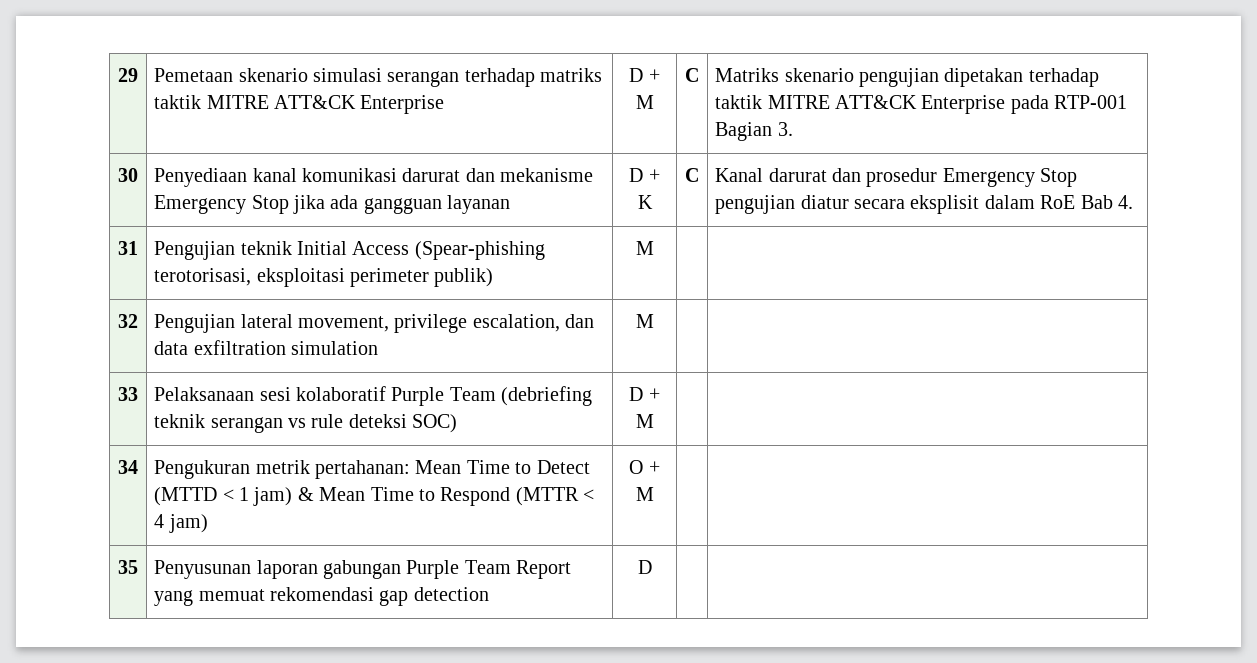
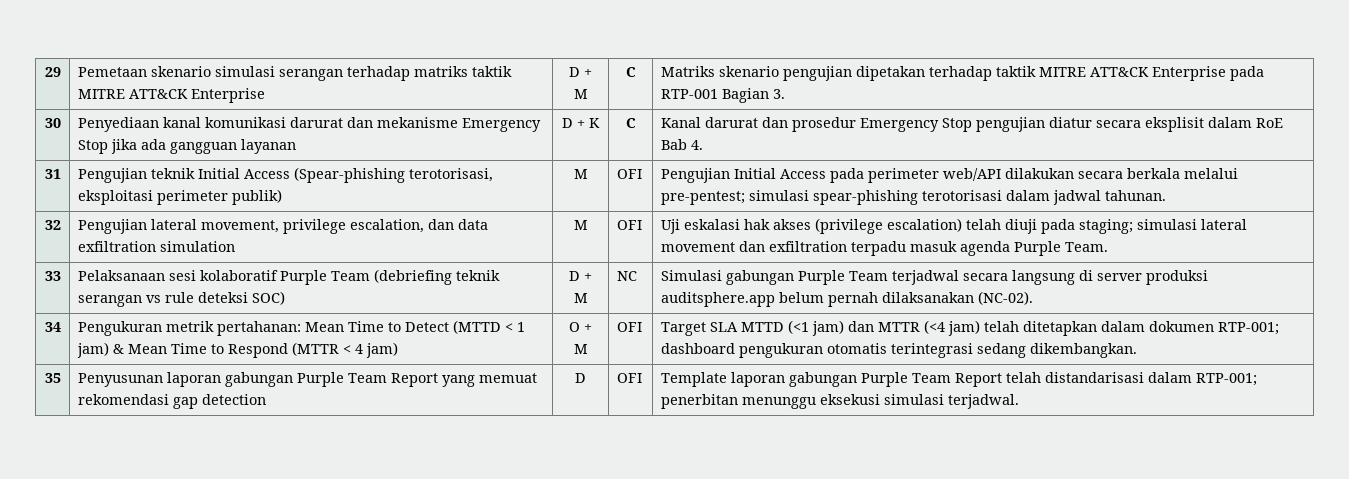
(654, 248) | -> [616,169,642,179] [660,168,1238,183] [660,190,1166,205] OFI | Pengujian Initial Access pada perimeter web/API dilakukan secara berkala melalui pre-pentest; simulasi spear-phishing terotorisasi dalam jadwal tahunan.
(654, 321) | -> [616,220,642,230] [660,218,1247,234] [660,241,1108,256] OFI | Uji eskalasi hak akses (privilege escalation) telah diuji pada staging; simulasi lateral movement dan exfiltration terpadu masuk agenda Purple Team.
(654, 421) | -> [616,271,637,281] [660,270,1208,285] [660,291,1033,307] NC | Simulasi gabungan Purple Team terjadwal secara langsung di server produksi auditsphere.app belum pernah dilaksanakan (NC-02).
(654, 494) | -> [616,322,642,332] [660,320,1279,336] [660,343,1137,358] OFI | Target SLA MTTD (<1 jam) dan MTTR (<4 jam) telah ditetapkan dalam dokumen RTP-001; dashboard pengukuran otomatis terintegrasi sedang dikembangkan.
(652, 567) | -> [616,373,642,383] [660,372,1257,387] [660,394,1019,409] OFI | Template laporan gabungan Purple Team Report telah distandarisasi dalam RTP-001; penerbitan menunggu eksekusi simulasi terjadwal.

